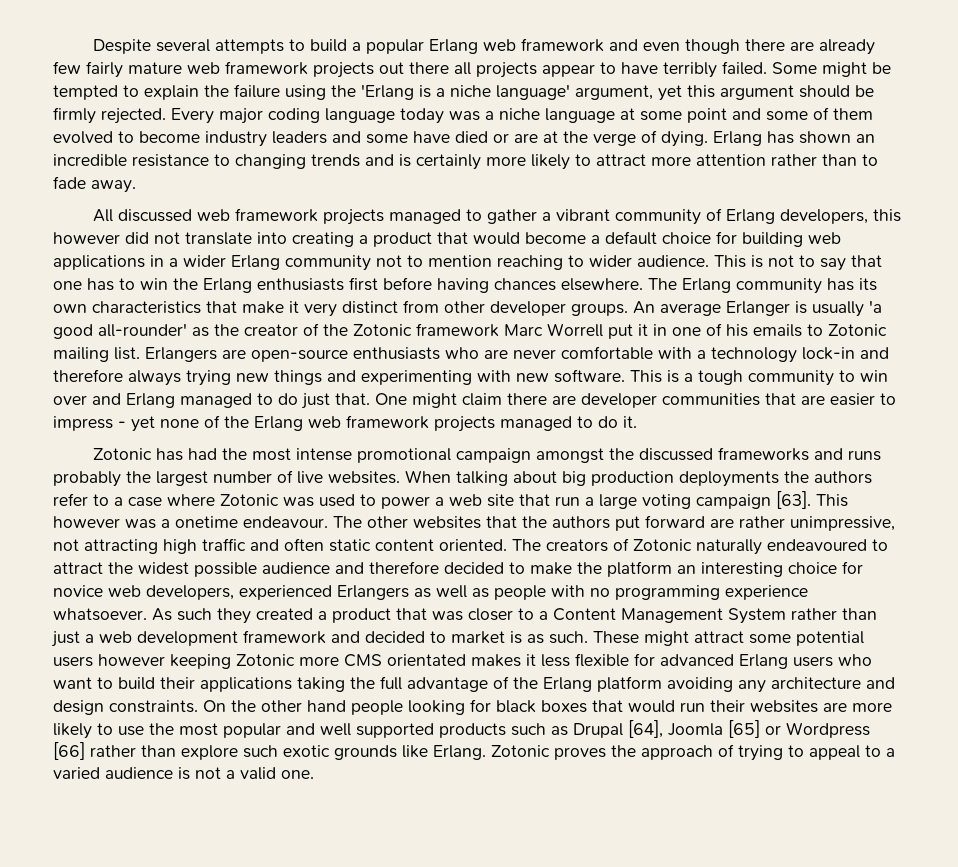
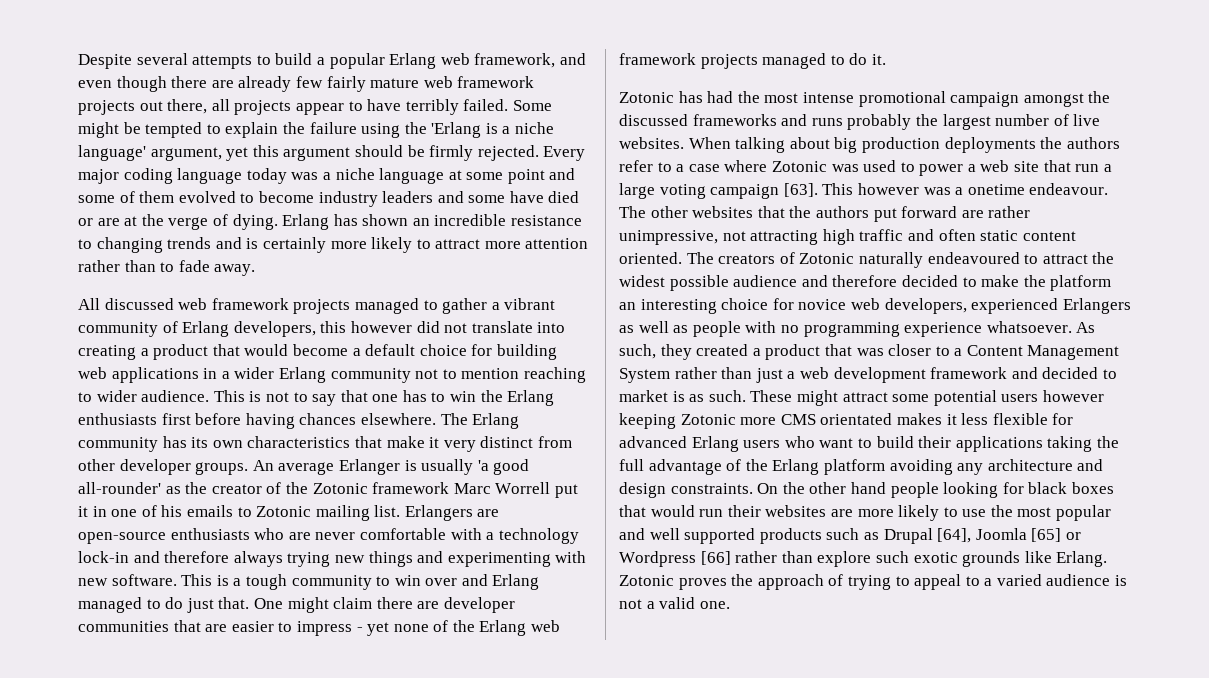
[520,38,604,52] framework -> [474,53,556,68] framework,
[409,62,449,74] there -> [167,99,208,114] there,
[177,608,212,621] such -> [619,344,656,359] such,

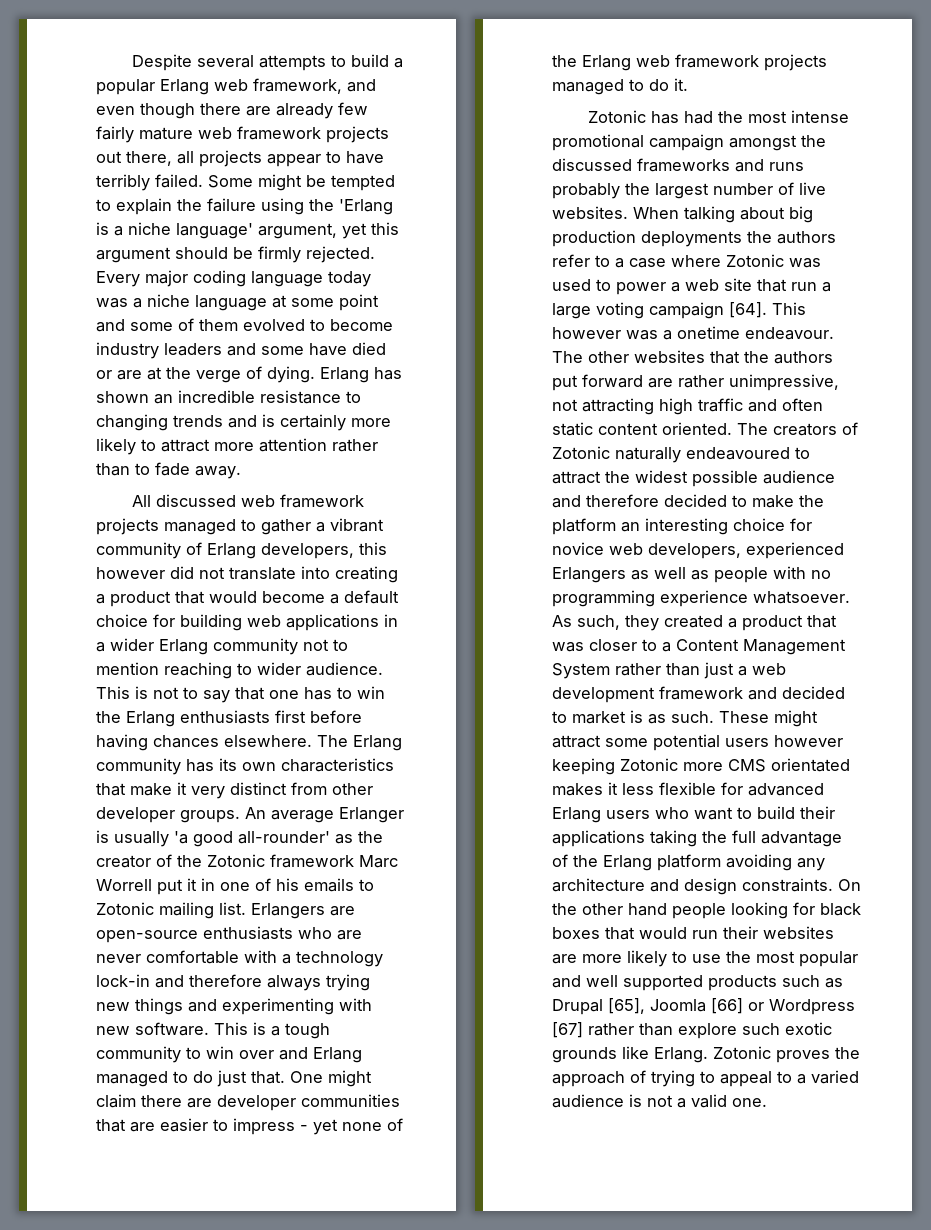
[783,183,818,197] [63]. -> [729,302,767,318] [64].
[937,528,1062,543] [64], Joomla [65] -> [608,998,743,1014] [65], Joomla [66]
[700,551,731,565] [66] -> [552,1022,583,1038] [67]

